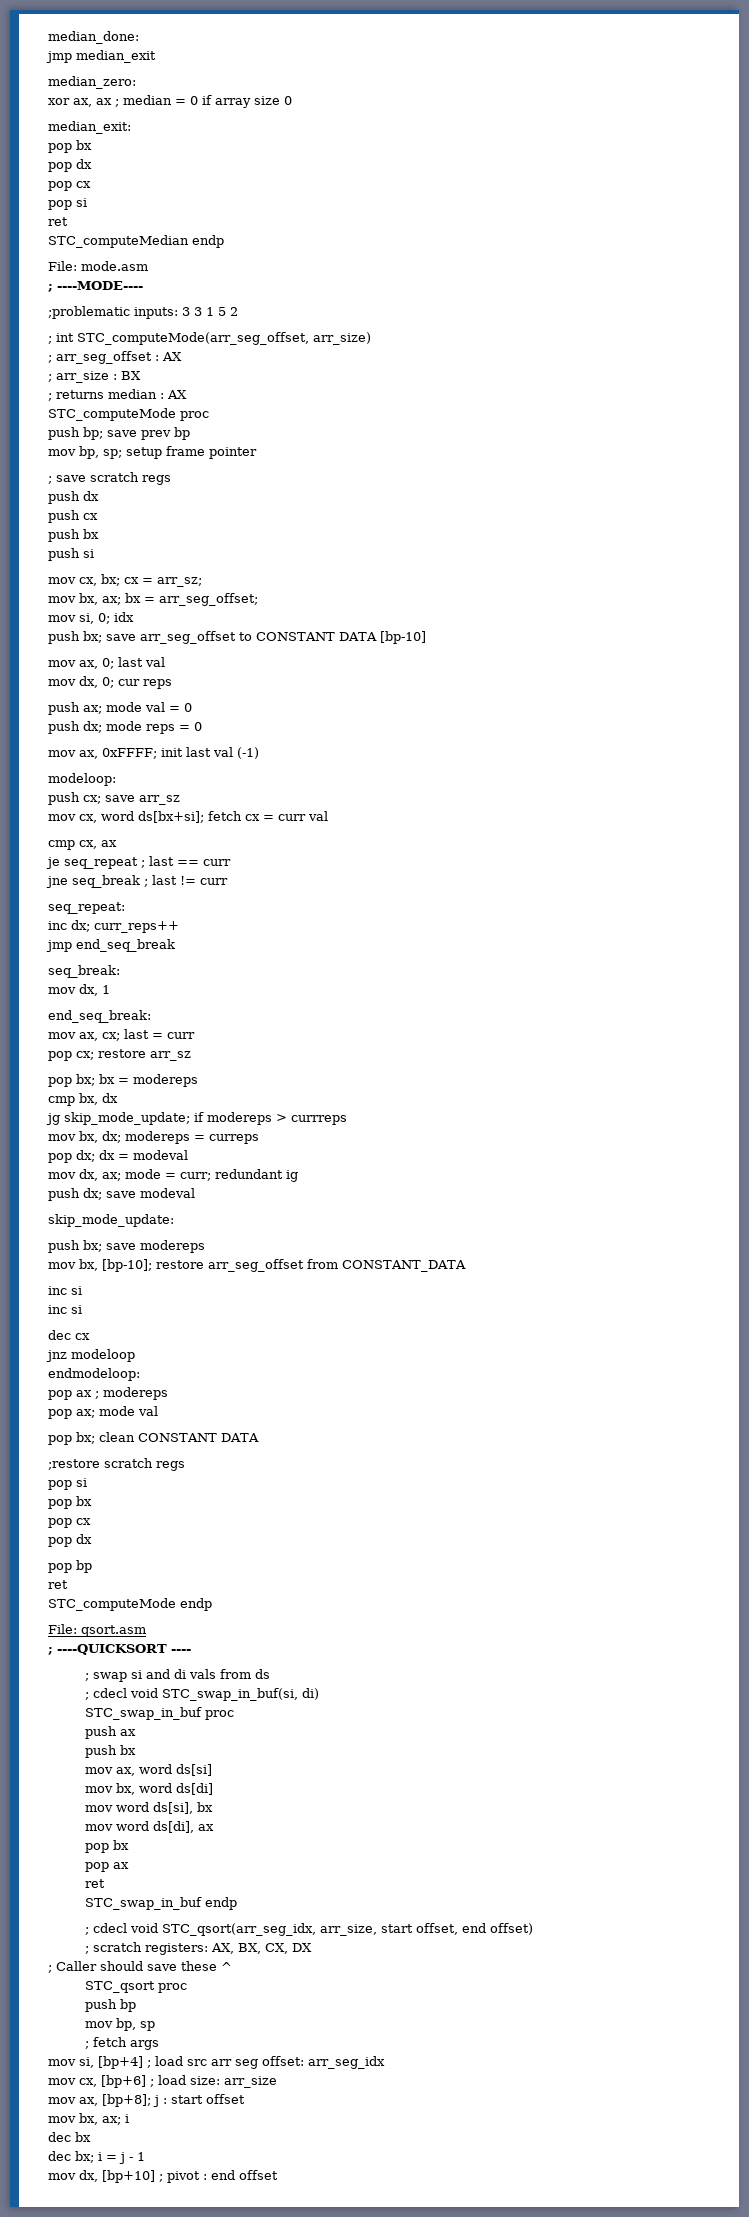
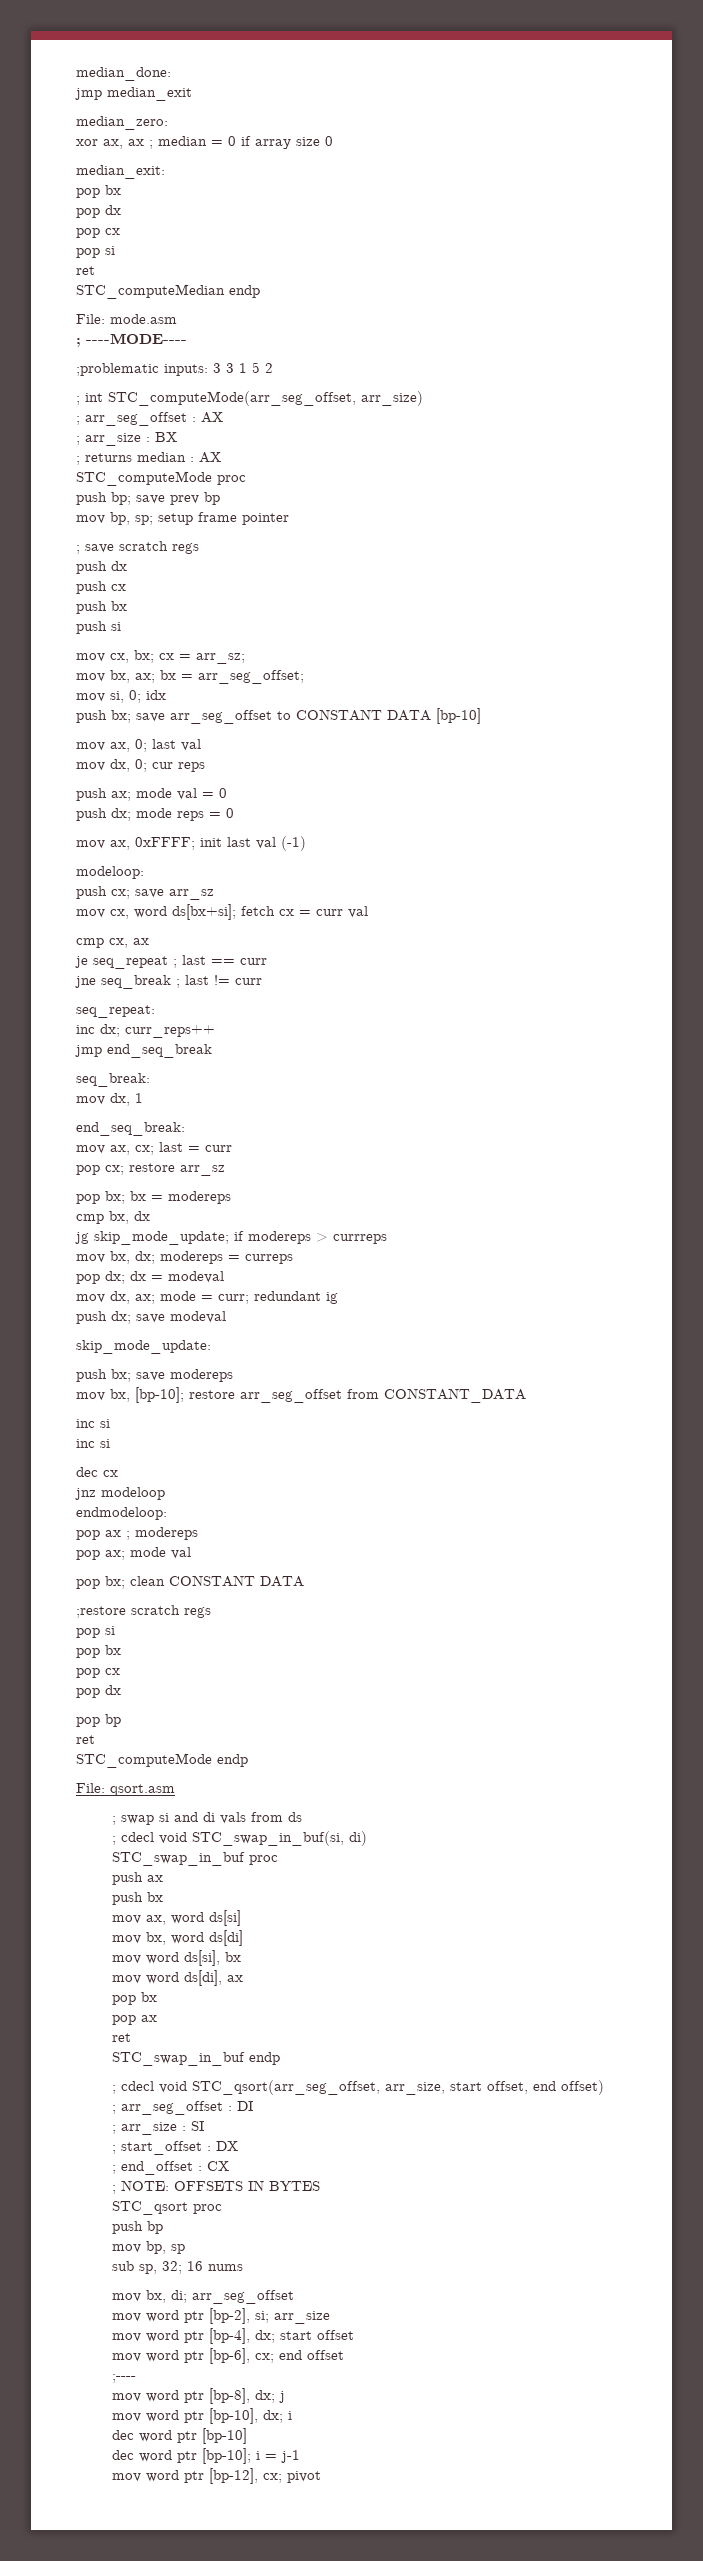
[48,1644,191,1655] // ; ----QUICKSORT ---- -> (175, 1790) none
[161,1923,316,1936] STC_qsort(arr_seg_idx, -> [191,2080,380,2095] STC_qsort(arr_seg_offset,
[92,1942,312,1955] [48,1961,232,1973] scratch registers: AX, BX, CX, DX // ; Caller should save these ^ -> [120,2101,253,2115] [111,2121,204,2135] [111,2141,238,2155] [111,2161,229,2175] [111,2180,320,2194] arr_seg_offset : DI // ; arr_size : SI // ; start_offset : DX // ; end_offset : CX // ; NOTE: OFFSETS IN BYTES
[84,2037,159,2050] [48,2056,385,2069] [48,2075,277,2088] [48,2094,245,2107] [48,2113,129,2125] [48,2132,91,2142] [48,2151,145,2164] [48,2170,278,2183] ; fetch args // mov si, [bp+4] ; load src arr seg offset: arr_seg_idx // mov cx, [bp+6] ; load size: arr_size // mov ax, [bp+8]; j : start offset // mov bx, ax; i // dec bx // dec bx; i = j - 1 // mov dx, [bp+10] ; pivot : end offset -> [111,2261,243,2274] [111,2290,294,2304] [111,2308,330,2324] [111,2328,354,2344] [111,2348,344,2364] [111,2374,136,2383] [111,2388,285,2404] [111,2408,292,2424] [111,2428,247,2444] [111,2448,300,2464] [111,2468,321,2484] sub sp, 32; 16 nums // mov bx, di; arr_seg_offset // mov word ptr [bp-2], si; arr_size // mov word ptr [bp-4], dx; start offset // mov word ptr [bp-6], cx; end offset // ;---- // mov word ptr [bp-8], dx; j // mov word ptr [bp-10], dx; i // dec word ptr [bp-10] // dec word ptr [bp-10]; i = j-1 // mov word ptr [bp-12], cx; pivot

